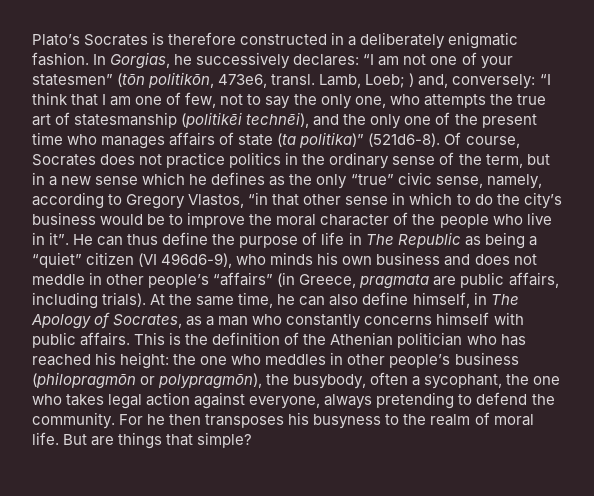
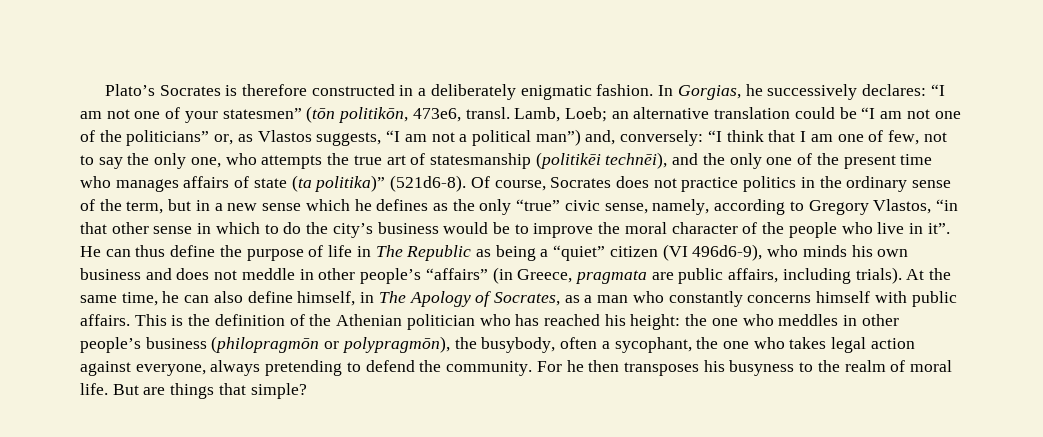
[409,73,415,87] ) -> [611,107,961,119] [80,129,581,146] an alternative translation could be “I am not one of the politicians” or, as Vlastos suggests, “I am not a political man”)

